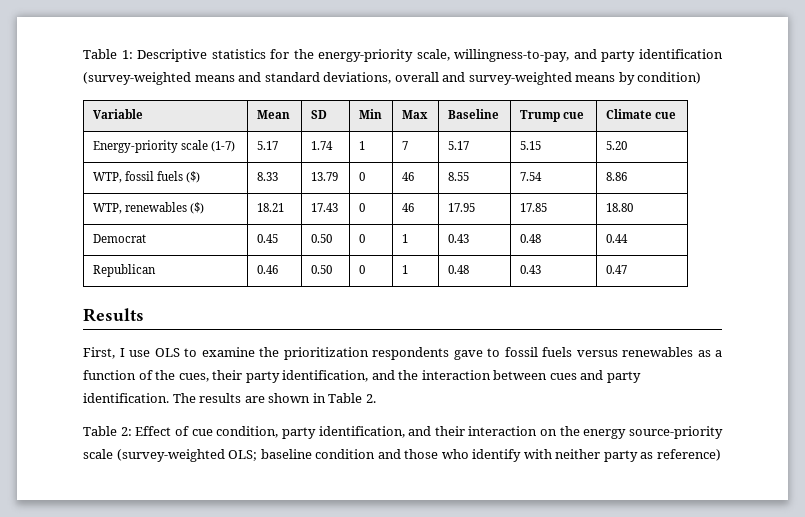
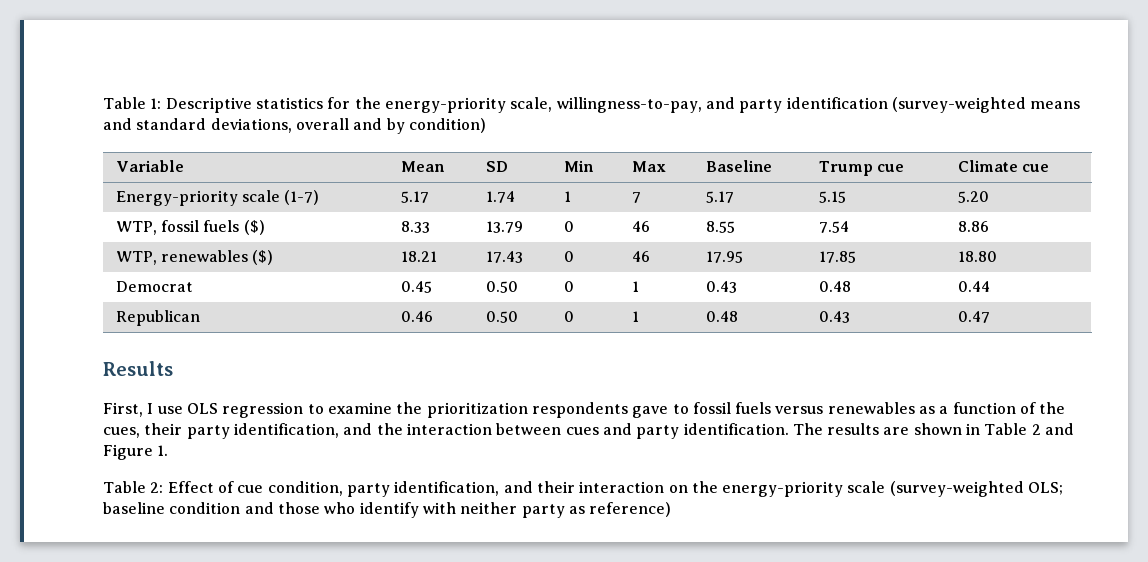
[468,72,616,85] survey-weighted means -> (383, 124) none
(180, 352) none -> [222,402,304,418] regression
[365,394,376,403] 2. -> [1031,423,1075,435] [103,444,169,460] 2 and Figure 1.
[583,426,724,439] energy source-priority -> [722,481,844,497] energy-priority

